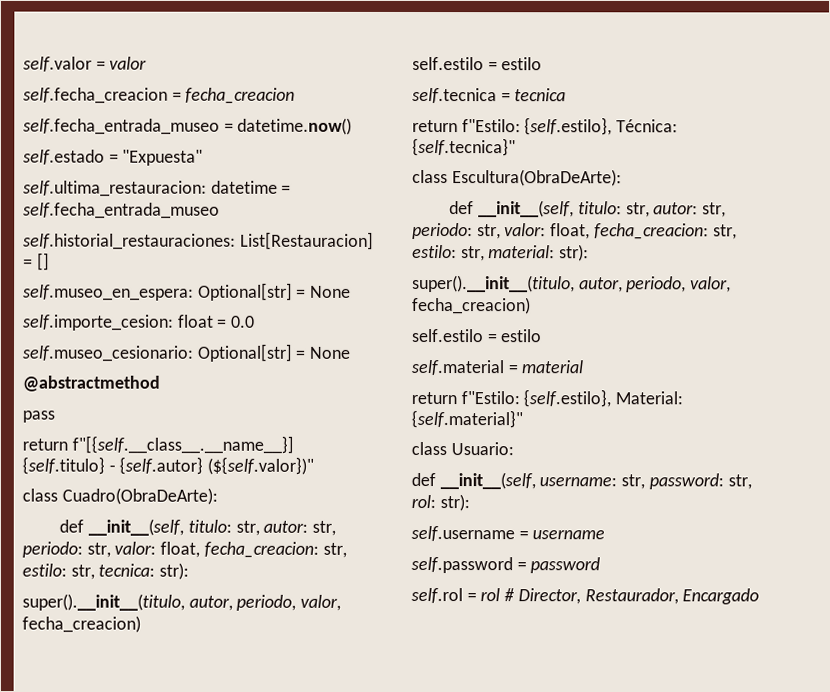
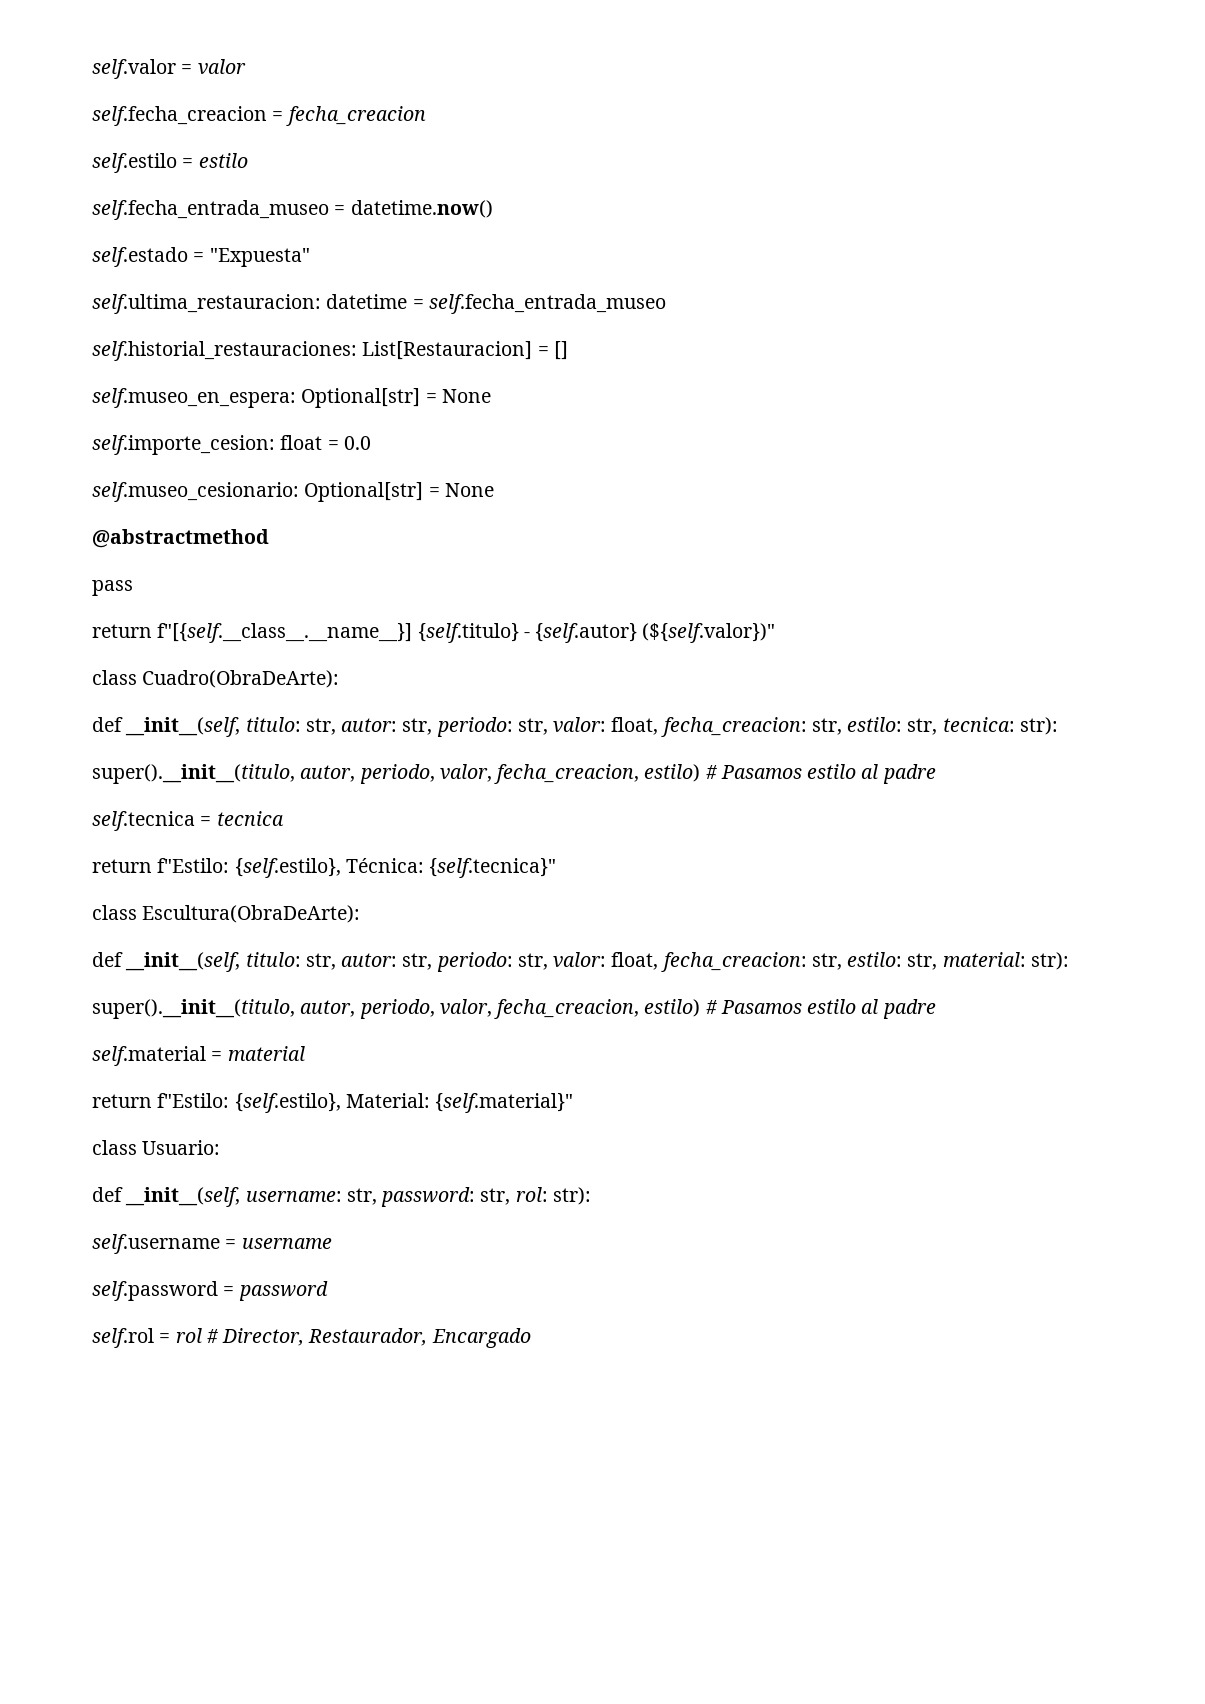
(296, 95) none -> [92,153,248,173] // self.estilo = estilo
[22,615,141,633] [412,56,543,71] fecha_creacion) // self.estilo = estilo -> [494,764,936,784] fecha_creacion, estilo) # Pasamos estilo al padre
[412,296,531,315] [412,328,543,343] fecha_creacion) // self.estilo = estilo -> [494,999,936,1019] fecha_creacion, estilo) # Pasamos estilo al padre

